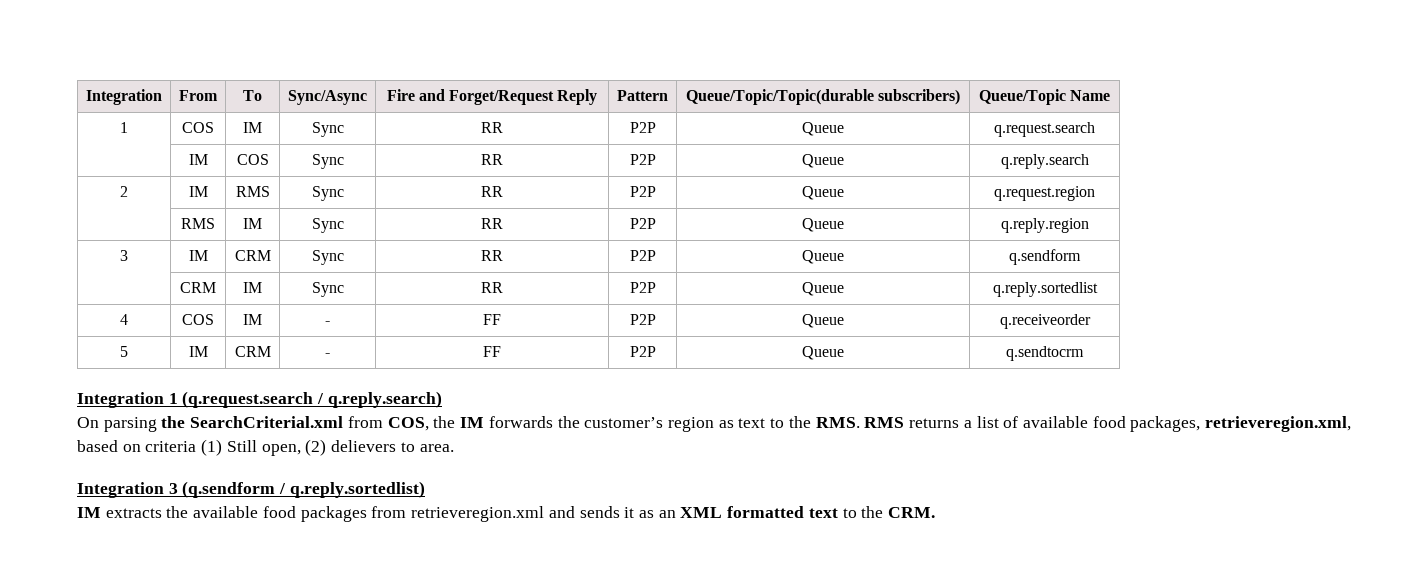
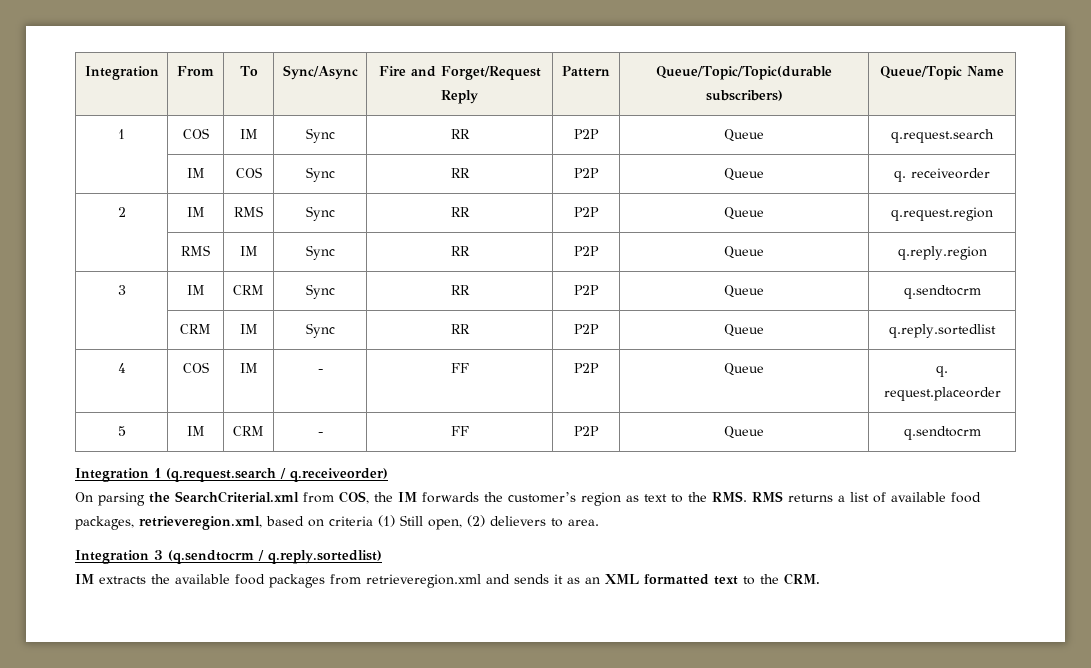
[1000,154,1089,169] q.reply.search -> [894,168,990,182] q. receiveorder
[1009,249,1081,265] q.sendform -> [903,285,981,299] q.sendtocrm
[999,314,1091,329] q.receiveorder -> [936,366,948,377] [883,387,1001,401] q. request.placeorder
[327,391,442,408] q.reply.search) -> [290,468,388,482] q.receiveorder)
[182,481,276,498] (q.sendform -> [168,550,254,564] (q.sendtocrm

